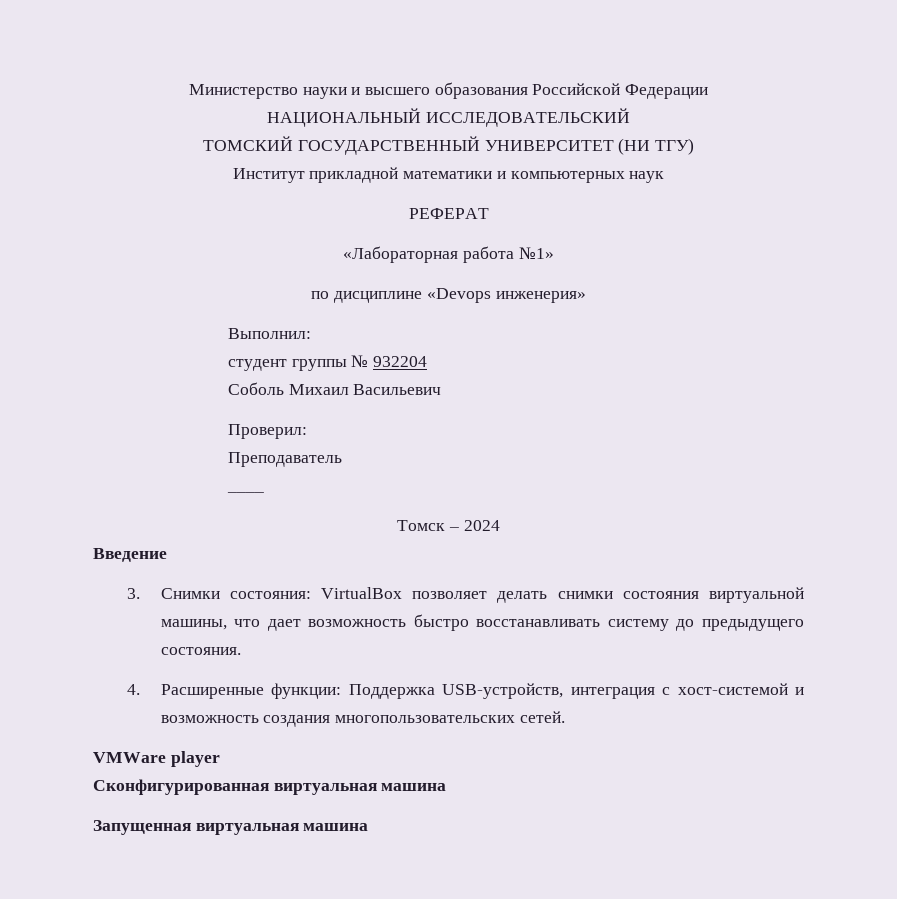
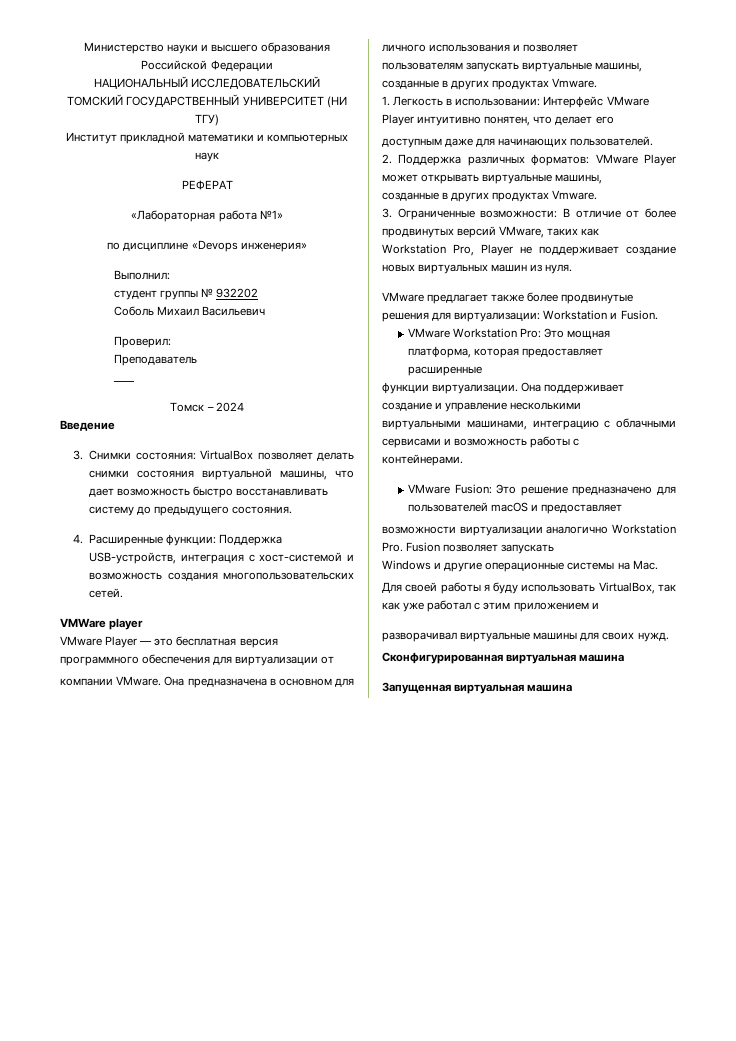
[373,356,428,367] 932204 -> [215,288,258,298] 932202
(220, 759) none -> [60,636,278,648] [60,654,335,666] [60,676,354,688] [382,44,579,52] [382,62,643,72] [382,78,598,90] [382,96,649,108] [382,114,614,126] [382,136,654,148] [382,154,676,166] [382,174,603,184] [382,190,598,202] [382,208,676,220] [382,226,600,238] [382,244,676,256] [382,264,573,274] [382,292,634,304] [382,310,658,322] [408,328,611,339] [408,346,604,358] [408,366,483,376] [382,382,625,394] [382,402,582,412] [382,418,676,430] [382,436,580,448] [382,454,463,466] [408,484,676,496] [408,502,623,514] [382,524,676,536] [382,542,555,554] [382,560,658,572] [382,582,676,594] [382,600,599,612] [382,632,669,642] // VMware Player — это бесплатная версия программного обеспечения для виртуализации от // компании VMware. Она предназначена в основном для личного использования и позволяет // пользователям запускать виртуальные машины, созданные в других продуктах Vmware. // 1. Легкость в использовании: Интерфейс VMware Player интуитивно понятен, что делает его // доступным даже для начинающих пользователей. // 2. Поддержка различных форматов: VMware Player может открывать виртуальные машины, // созданные в других продуктах Vmware. // 3. Ограниченные возможности: В отличие от более продвинутых версий VMware, таких как // Workstation Pro, Player не поддерживает создание новых виртуальных машин из нуля. // VMware предлагает также более продвинутые решения для виртуализации: Workstation и Fusion. // VMware Workstation Pro: Это мощная платформа, которая предоставляет расширенные // функции виртуализации. Она поддерживает создание и управление несколькими // виртуальными машинами, интеграцию с облачными сервисами и возможность работы с // контейнерами. // VMware Fusion: Это решение предназначено для пользователей macOS и предоставляет // возможности виртуализации аналогично Workstation Pro. Fusion позволяет запускать // Windows и другие операционные системы на Mac. // Для своей работы я буду использовать VirtualBox, так как уже работал с этим приложением и // разворачивал виртуальные машины для своих нужд.

